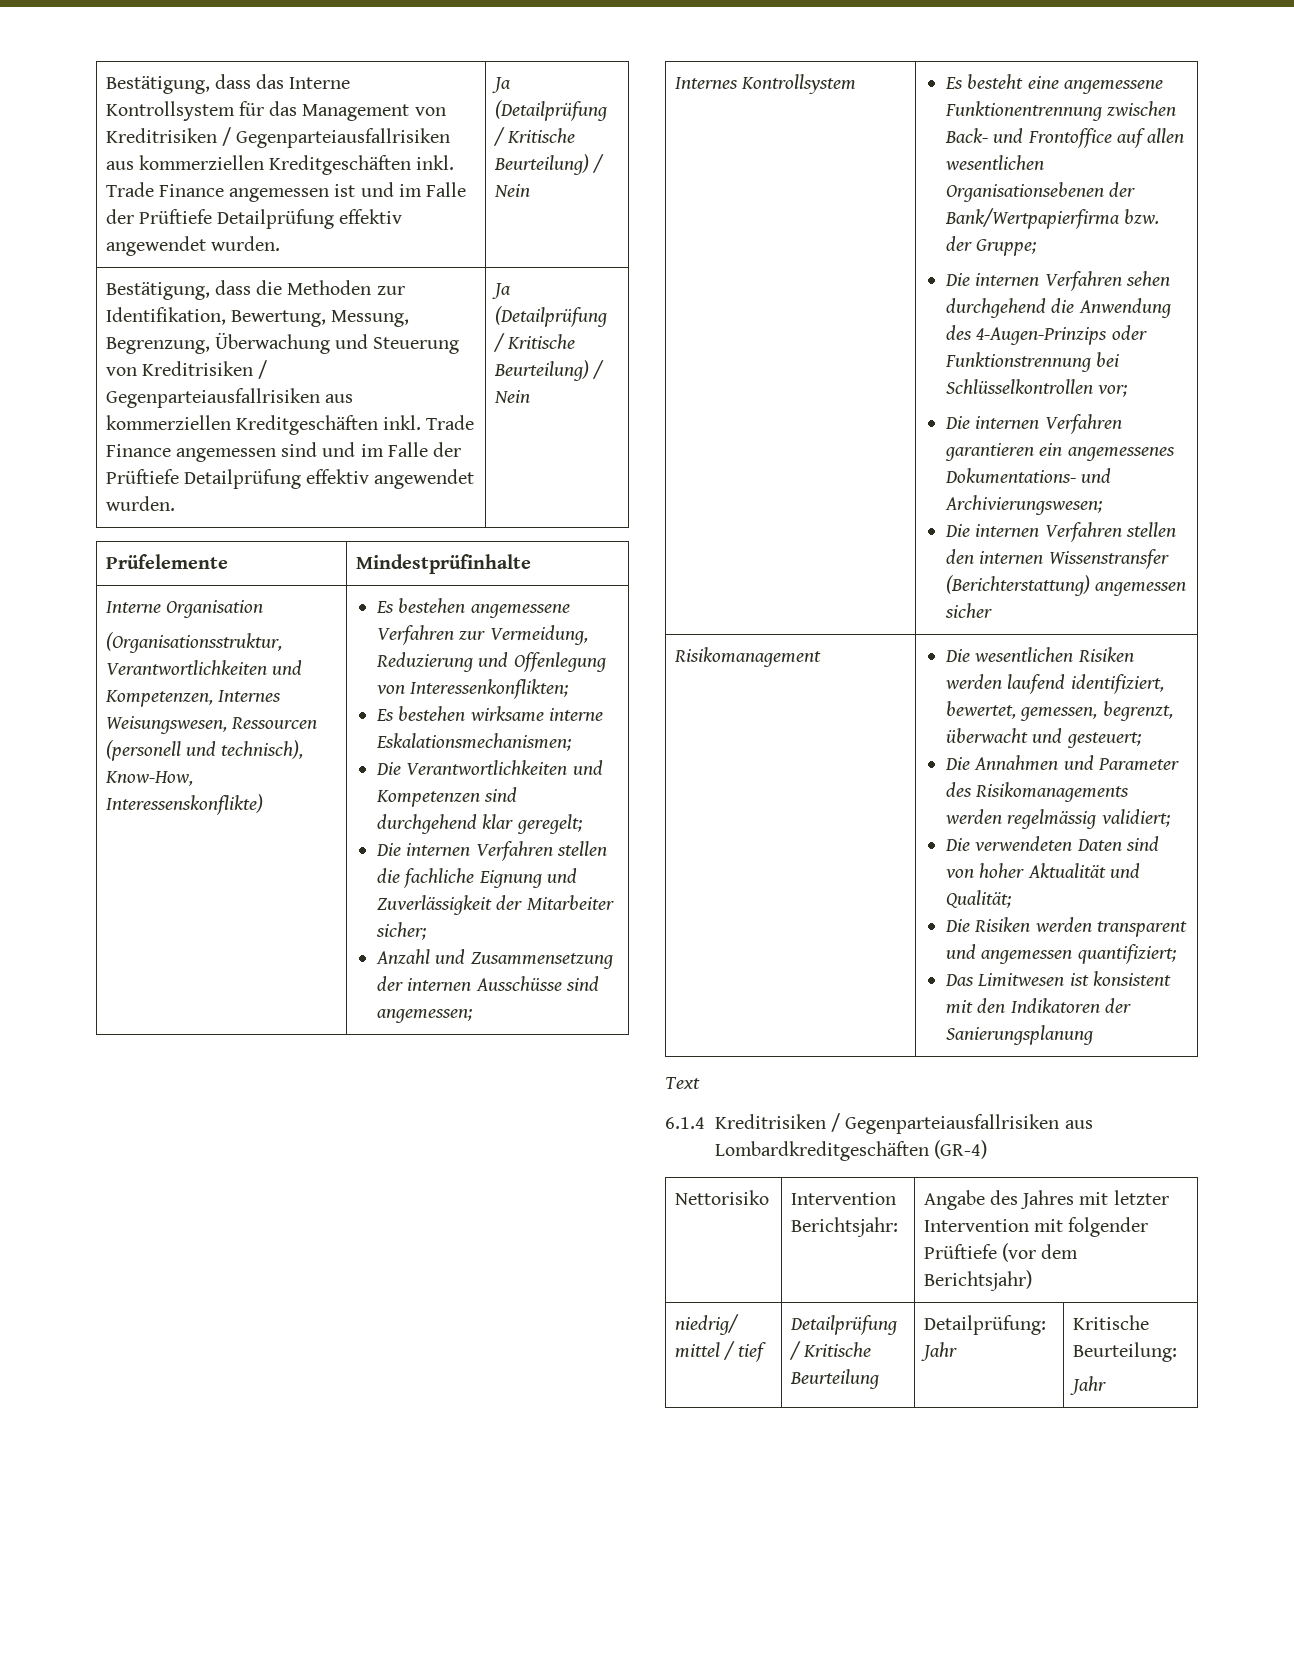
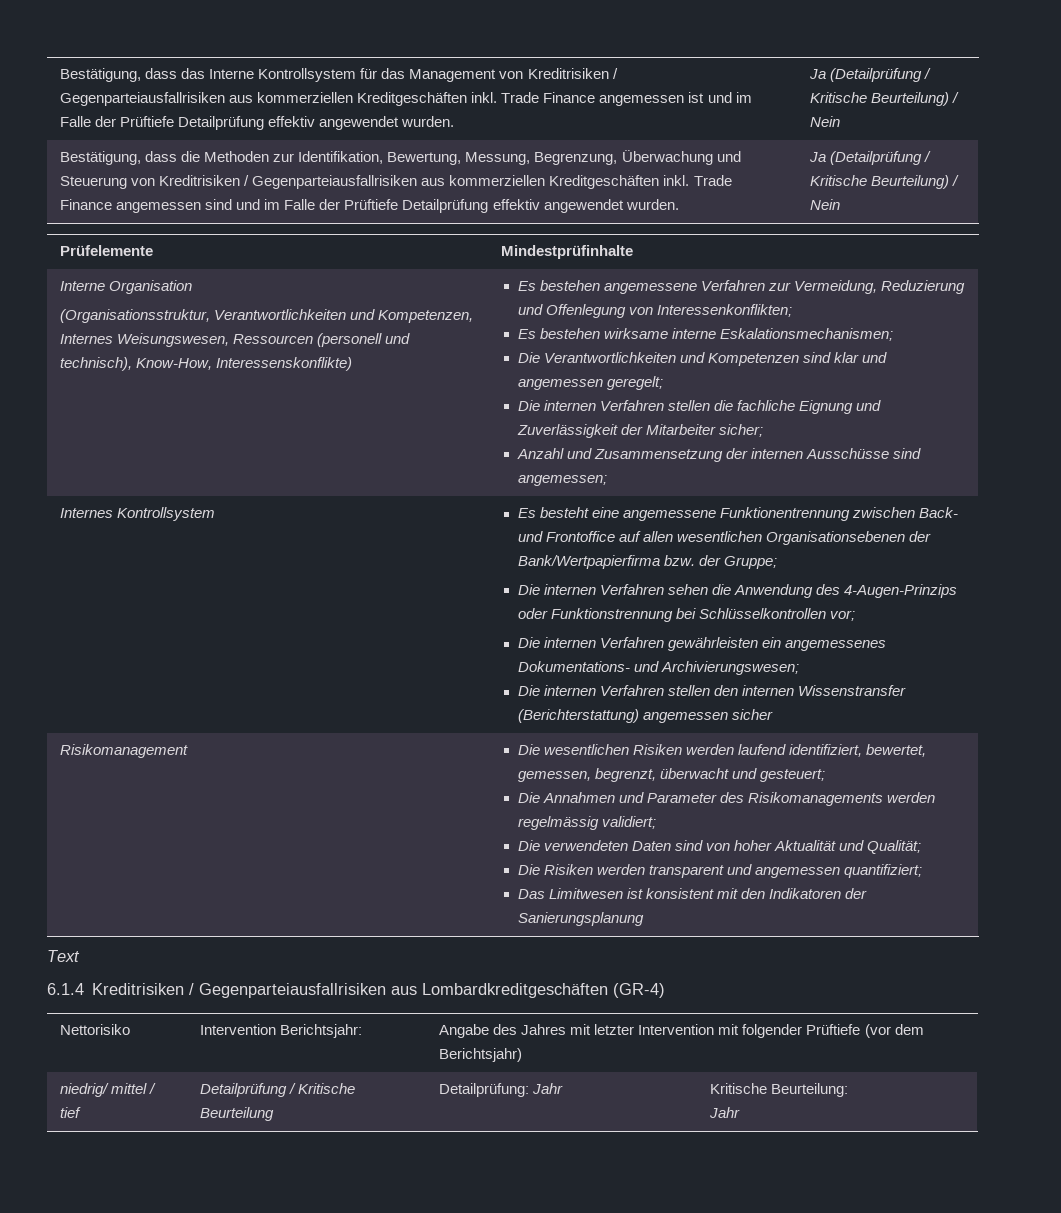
[377,814,514,834] durchgehend klar -> [833,352,887,363] [517,379,603,390] klar und angemessen
[946,298,1047,318] durchgehend -> (708, 589) none
[945,443,1035,461] garantieren -> [667,637,758,651] gewährleisten

